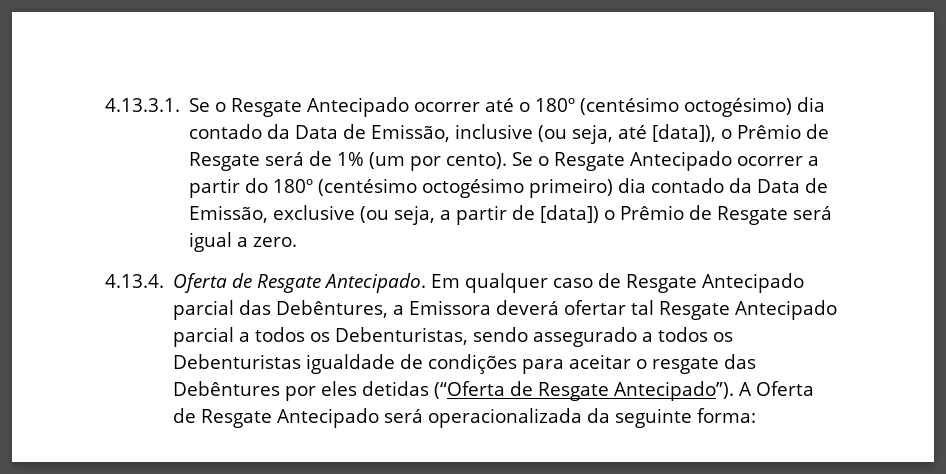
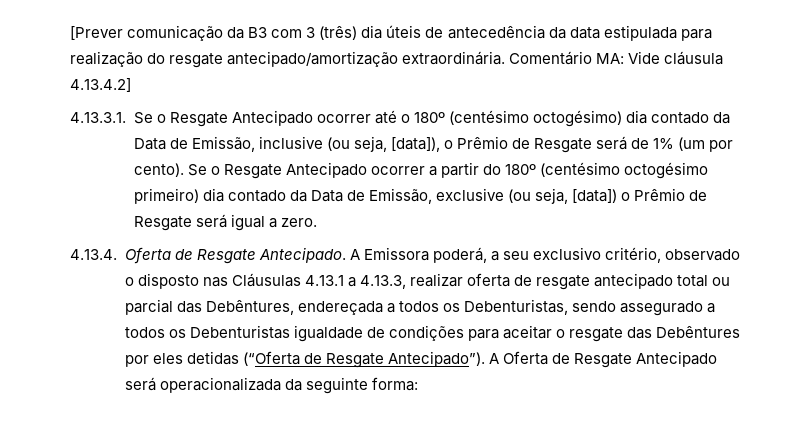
(105, 105) none -> [70,25,712,41] [70,51,724,68] [70,78,131,92] [Prever comunicação da B3 com 3 (três) dia úteis de antecedência da data estipulada para realização do resgate antecipado/amortização extraordinária. Comentário MA: Vide cláusula 4.13.4.2] //
[618,125,648,139] até -> (387, 144) none
[440,205,536,225] a partir de -> (568, 196) none
[431,273,805,293] [173,300,838,320] [173,327,235,347] Em qualquer caso de Resgate Antecipado parcial das Debêntures, a Emissora deverá ofertar tal Resgate Antecipado parcial -> [349,247,741,263] [124,273,731,290] [124,299,383,315] A Emissora poderá, a seu exclusivo critério, observado o disposto nas Cláusulas 4.13.1 a 4.13.3, realizar oferta de resgate antecipado total ou parcial das Debêntures, endereçada

